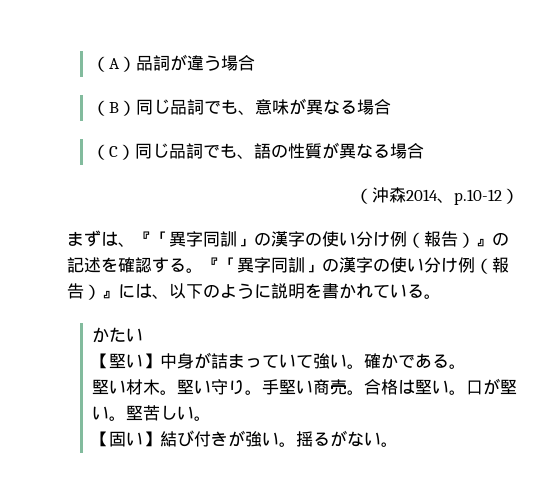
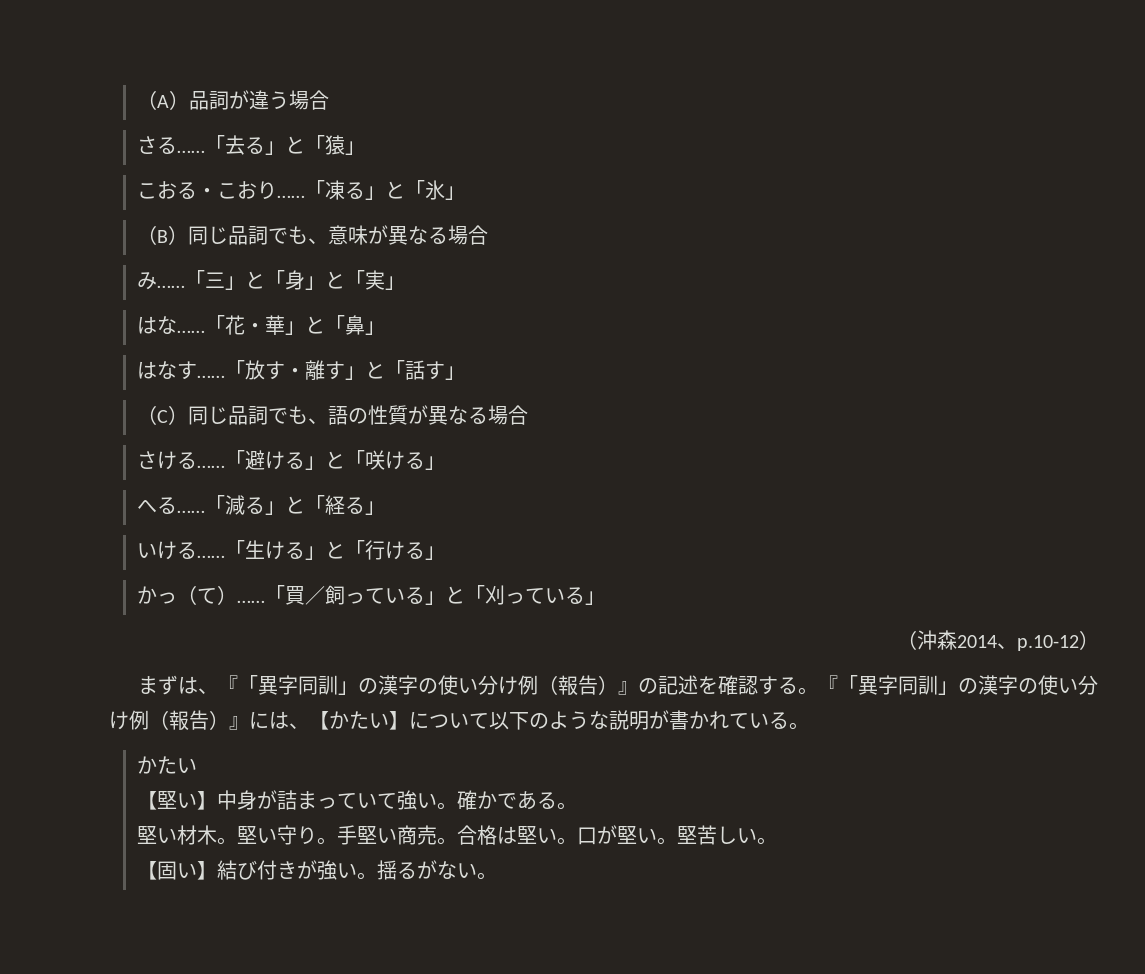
(256, 63) none -> [136,135,365,155] [136,180,465,200] // さる……「去る」と「猿」 // こおる・こおり……「凍る」と「氷」
(392, 107) none -> [136,270,405,290] [136,315,385,335] [136,360,465,380] // み……「三」と「身」と「実」 // はな……「花・華」と「鼻」 // はなす……「放す・離す」と「話す」
(425, 151) none -> [136,450,445,470] [136,495,385,515] [136,540,445,560] [136,585,605,605] // さける……「避ける」と「咲ける」 // へる……「減る」と「経る」 // いける……「生ける」と「行ける」 // かっ（て）……「買／飼っている」と「刈っている」
(169, 296) none -> [309,711,489,730] 【かたい】について
[254,283,322,299] に説明を -> [589,710,669,730] な説明が

